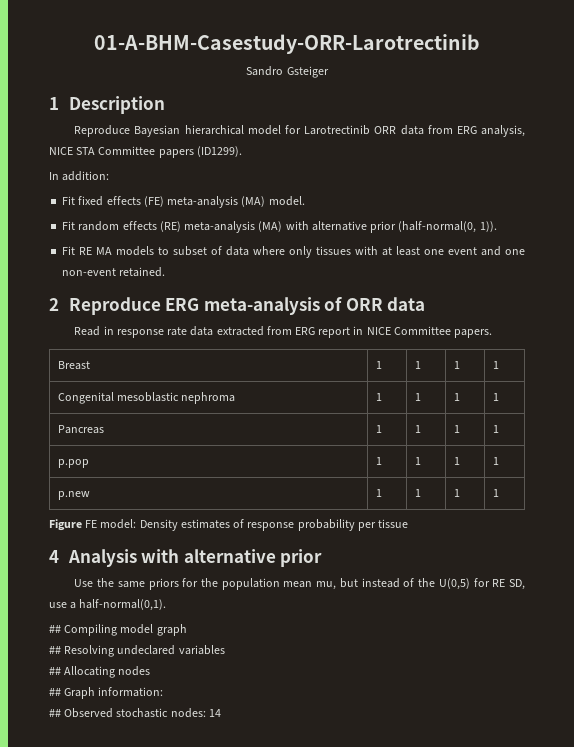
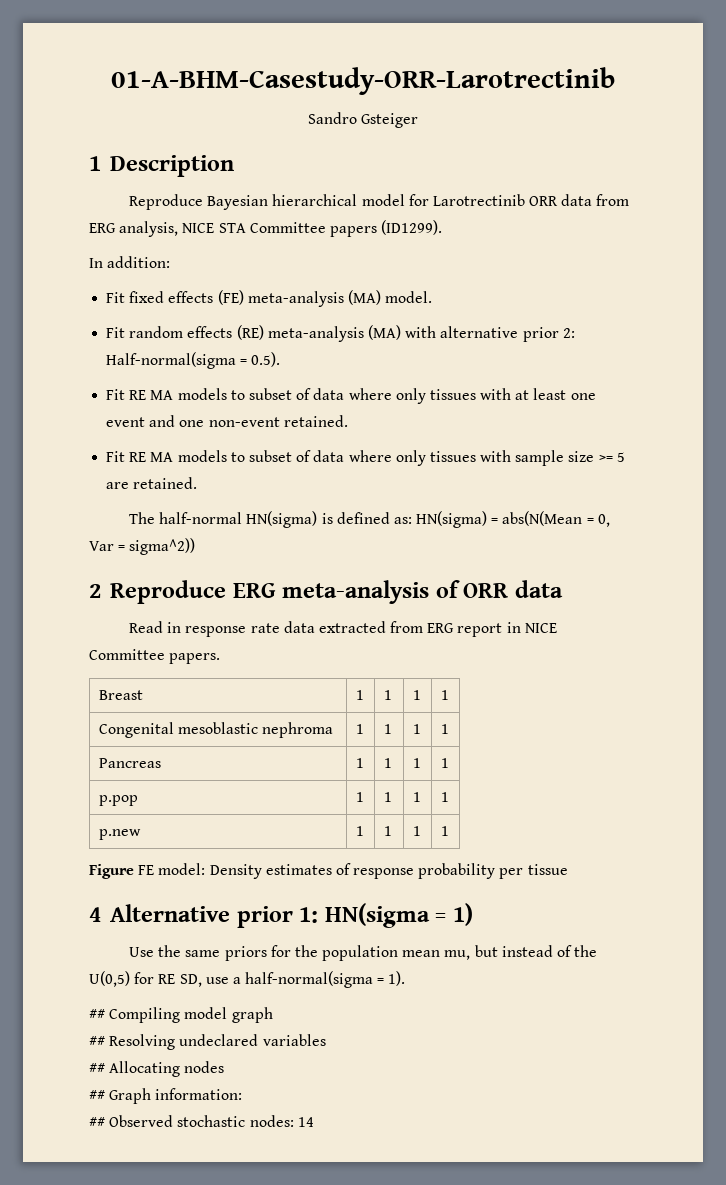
[398,221,497,233] (half-normal(0, 1)). -> [562,328,575,338] [106,352,281,369] 2: Half-normal(sigma = 0.5).
(166, 272) none -> [106,450,625,466] [106,477,198,489] [128,511,610,528] [89,538,196,555] // Fit RE MA models to subset of data where only tissues with sample size >= 5 are retained. // The half-normal HN(sigma) is defined as: HN(sigma) = abs(N(Mean = 0, Var = sigma^2))
[67,549,323,567] Analysis with alternative prior -> [110,903,473,928] Alternative prior 1: HN(sigma = 1)
[79,599,167,611] half-normal(0,1). -> [245,971,406,988] half-normal(sigma = 1).

